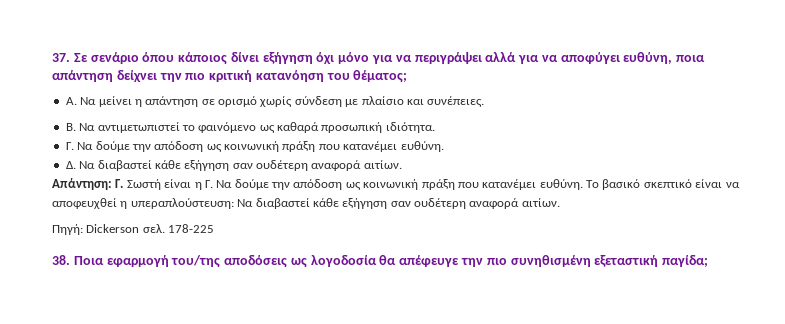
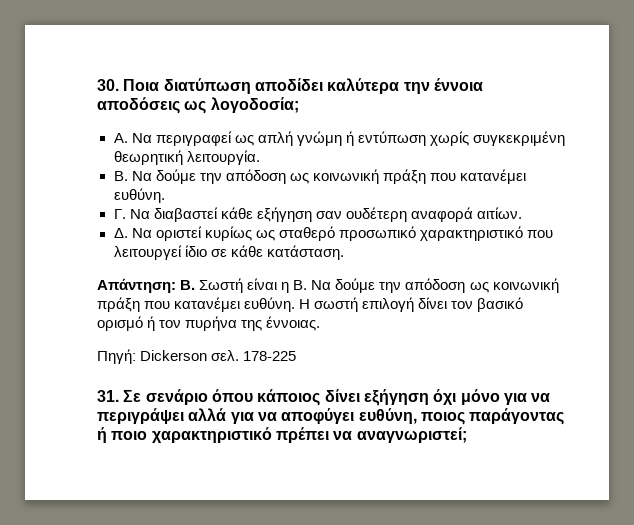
[52,53,70,62] 37. -> [97,78,483,94] [97,97,299,114] [113,131,565,146] [113,150,260,165] [113,169,526,184] [113,188,165,203] [113,207,522,222] [113,226,553,241] [113,245,344,260] [97,278,559,293] [97,297,524,312] [97,316,321,331] [97,349,297,364] [97,390,119,402] 30. Ποια διατύπωση αποδίδει καλύτερα την έννοια αποδόσεις ως λογοδοσία; // Α. Να περιγραφεί ως απλή γνώμη ή εντύπωση χωρίς συγκεκριμένη θεωρητική λειτουργία. // Β. Να δούμε την απόδοση ως κοινωνική πράξη που κατανέμει ευθύνη. // Γ. Να διαβαστεί κάθε εξήγηση σαν ουδέτερη αναφορά αιτίων. // Δ. Να οριστεί κυρίως ως σταθερό προσωπικό χαρακτηριστικό που λειτουργεί ίδιο σε κάθε κατάσταση. // Απάντηση: Β. Σωστή είναι η Β. Να δούμε την απόδοση ως κοινωνική πράξη που κατανέμει ευθύνη. Η σωστή επιλογή δίνει τον βασικό ορισμό ή τον πυρήνα της έννοιας. // Πηγή: Dickerson σελ. 178-225 // 31.
[676,55,706,62] [52,70,408,83] [65,96,485,107] [65,122,435,133] [65,141,444,152] [65,160,402,171] [52,178,740,190] [52,198,560,209] [52,224,215,235] [52,255,709,268] ποια απάντηση δείχνει την πιο κριτική κατανόηση του θέματος; // Α. Να μείνει η απάντηση σε ορισμό χωρίς σύνδεση με πλαίσιο και συνέπειες. // Β. Να αντιμετωπιστεί το φαινόμενο ως καθαρά προσωπική ιδιότητα. // Γ. Να δούμε την απόδοση ως κοινωνική πράξη που κατανέμει ευθύνη. // Δ. Να διαβαστεί κάθε εξήγηση σαν ουδέτερη αναφορά αιτίων. // Απάντηση: Γ. Σωστή είναι η Γ. Να δούμε την απόδοση ως κοινωνική πράξη που κατανέμει ευθύνη. Το βασικό σκεπτικό είναι να αποφευχθεί η υπεραπλούστευση: Να διαβαστεί κάθε εξήγηση σαν ουδέτερη αναφορά αιτίων. // Πηγή: Dickerson σελ. 178-225 // 38. Ποια εφαρμογή του/της αποδόσεις ως λογοδοσία θα απέφευγε την πιο συνηθισμένη εξεταστική παγίδα; -> [420,408,565,425] [97,427,467,443] ποιος παράγοντας ή ποιο χαρακτηριστικό πρέπει να αναγνωριστεί;

